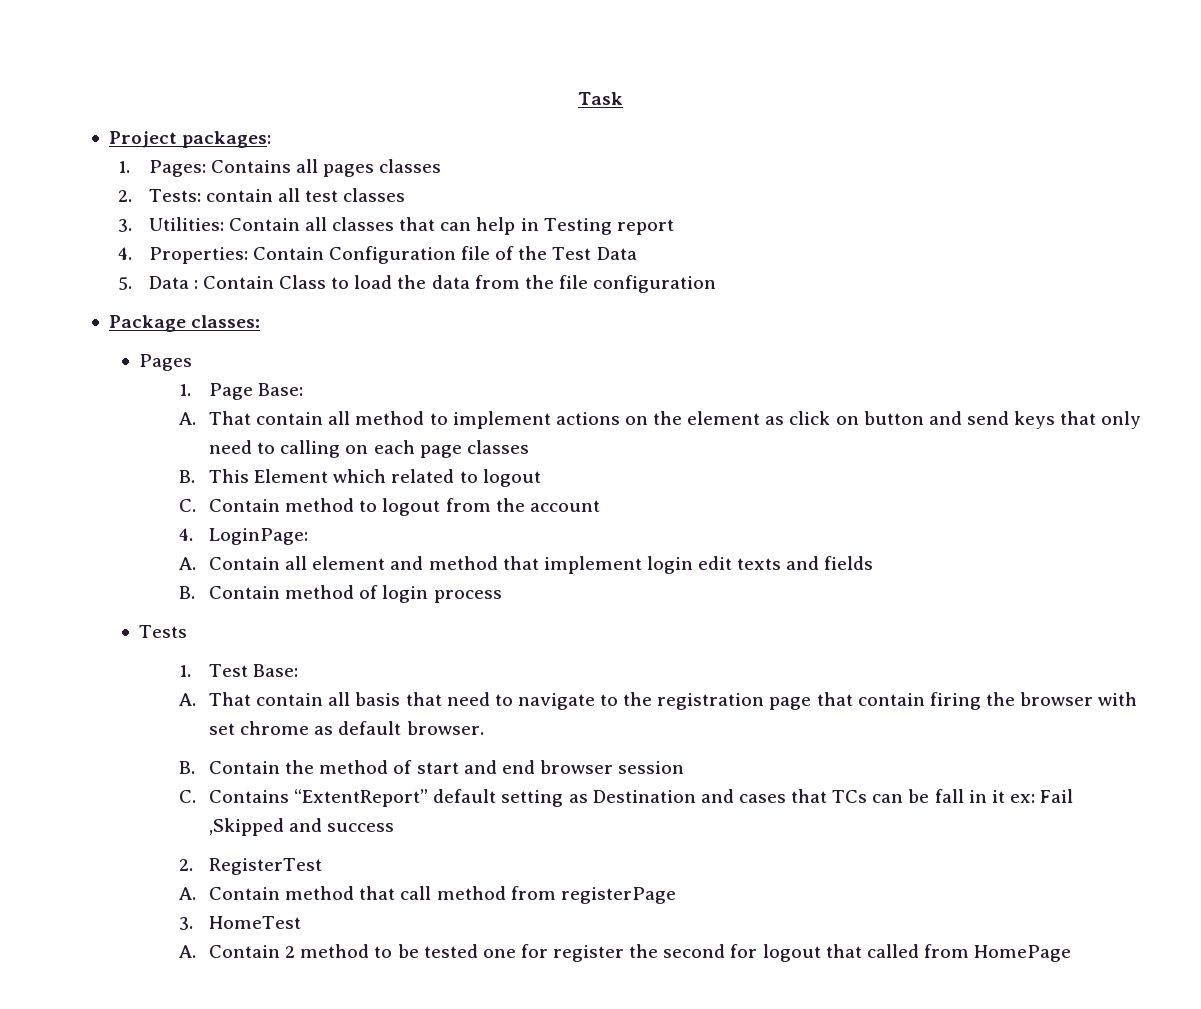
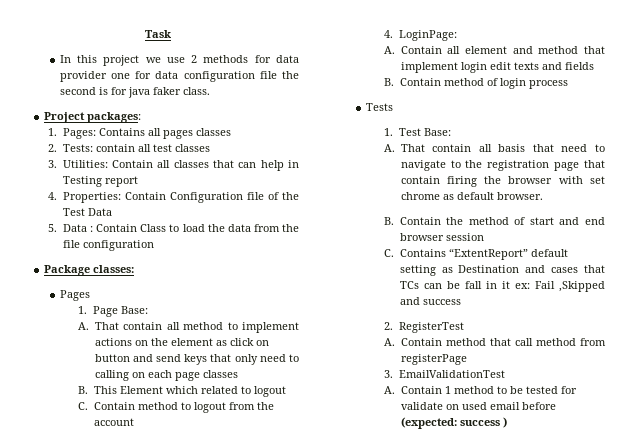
(624, 98) none -> [59,55,299,66] [59,71,299,82] [59,87,210,98] // In this project we use 2 methods for data provider one for data configuration file the second is for java faker class.
[209,916,302,929] [178,945,296,958] HomeTest // A. Contain 2 -> [399,370,506,378] [384,386,451,394] EmailValidationTest // A. Contain 1
[482,944,1072,962] one for register the second for logout that called from HomePage -> [560,386,577,394] [400,402,556,410] [400,417,507,429] for validate on used email before (expected: success )

